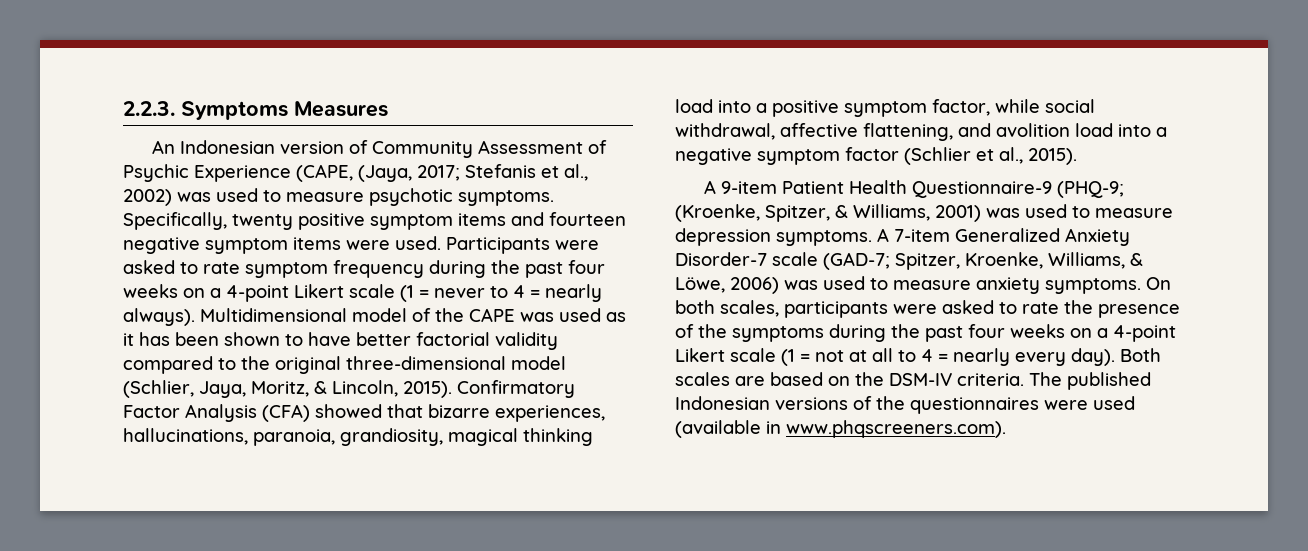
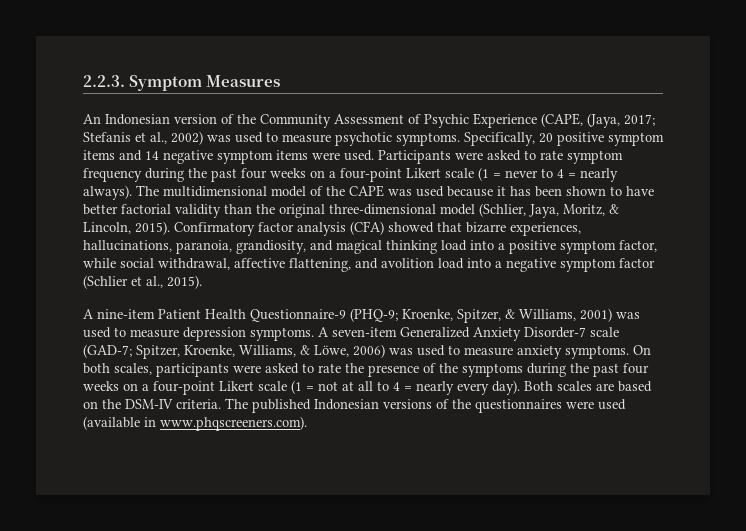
[181,101,288,120] Symptoms -> [129,75,203,91] Symptom
(369, 147) none -> [237,114,256,124] the
[232,214,293,230] twenty -> [539,133,553,143] 20
[549,212,626,226] fourteen -> [145,151,159,160] 14
[226,285,289,302] 4-point -> [340,168,402,182] four-point
[200,308,347,322] Multidimensional -> [136,185,267,197] The multidimensional
[606,312,626,322] as -> [447,186,493,197] because
[123,356,236,374] compared to -> [224,204,252,214] than
[123,404,257,422] Factor Analysis -> [258,222,346,236] factor analysis
(443, 437) none -> [310,240,333,251] and
[721,181,778,194] 9-item -> [97,309,155,319] nine-item
[675,204,760,222] (Kroenke, -> [402,309,453,321] Kroenke,
[894,229,950,242] 7-item -> [332,327,397,337] seven-item
[1113,325,1176,342] 4-point -> [153,381,215,395] four-point

